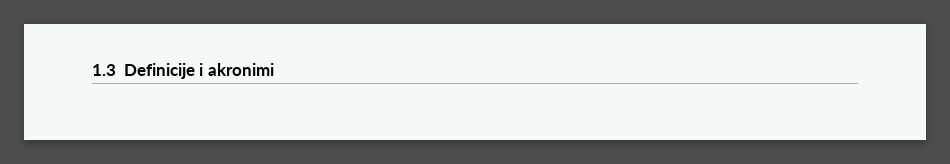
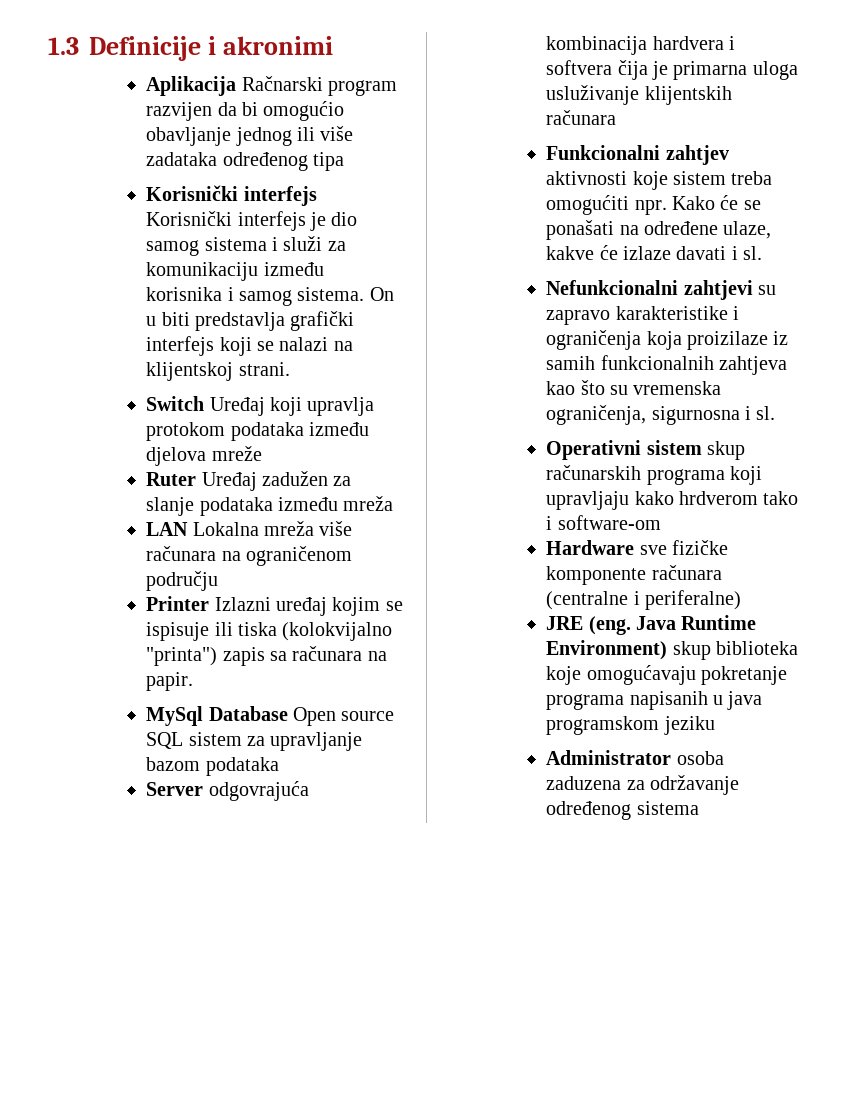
(274, 69) none -> [146,76,398,96] [146,101,345,121] [146,126,354,146] [146,152,345,171] [146,185,317,206] [146,211,358,231] [146,236,346,256] [146,262,324,281] [146,287,394,306] [146,311,355,331] [146,336,353,356] [146,362,290,381] [146,396,375,416] [146,422,370,441] [146,446,262,466] [146,471,352,491] [146,496,394,516] [146,521,353,536] [146,546,353,566] [146,571,219,591] [146,596,403,616] [146,622,393,641] [146,646,387,666] [146,672,194,691] [146,706,395,726] [146,732,363,751] [146,757,279,776] [146,781,309,801] [546,36,736,55] [546,60,798,80] [546,85,732,105] [546,110,617,125] [546,145,729,165] [546,171,773,190] [546,195,761,215] [546,220,772,240] [546,245,763,260] [546,280,777,300] [546,306,740,325] [546,330,789,350] [546,355,788,375] [546,380,722,395] [546,405,776,425] [546,440,746,460] [546,465,763,485] [546,491,799,510] [546,515,661,530] [546,540,729,555] [546,565,722,585] [546,590,742,610] [546,615,757,635] [546,640,799,660] [546,665,788,685] [546,691,763,710] [546,716,715,735] [546,750,724,765] [546,775,740,795] [546,801,699,820] // Aplikacija Račnarski program razvijen da bi omogućio obavljanje jednog ili više zadataka određenog tipa // Korisnički interfejs Korisnički interfejs je dio samog sistema i služi za komunikaciju između korisnika i samog sistema. On u biti predstavlja grafički interfejs koji se nalazi na klijentskoj strani. // Switch Uređaj koji upravlja protokom podataka između djelova mreže // Ruter Uređaj zadužen za slanje podataka između mreža // LAN Lokalna mreža više računara na ograničenom području // Printer Izlazni uređaj kojim se ispisuje ili tiska (kolokvijalno "printa") zapis sa računara na papir. // MySql Database Open source SQL sistem za upravljanje bazom podataka // Server odgovrajuća kombinacija hardvera i softvera čija je primarna uloga usluživanje klijentskih računara // Funkcionalni zahtjev aktivnosti koje sistem treba omogućiti npr. Kako će se ponašati na određene ulaze, kakve će izlaze davati i sl. // Nefunkcionalni zahtjevi su zapravo karakteristike i ograničenja koja proizilaze iz samih funkcionalnih zahtjeva kao što su vremenska ograničenja, sigurnosna i sl. // Operativni sistem skup računarskih programa koji upravljaju kako hrdverom tako i software-om // Hardware sve fizičke komponente računara (centralne i periferalne) // JRE (eng. Java Runtime Environment) skup biblioteka koje omogućavaju pokretanje programa napisanih u java programskom jeziku // Administrator osoba zaduzena za održavanje određenog sistema

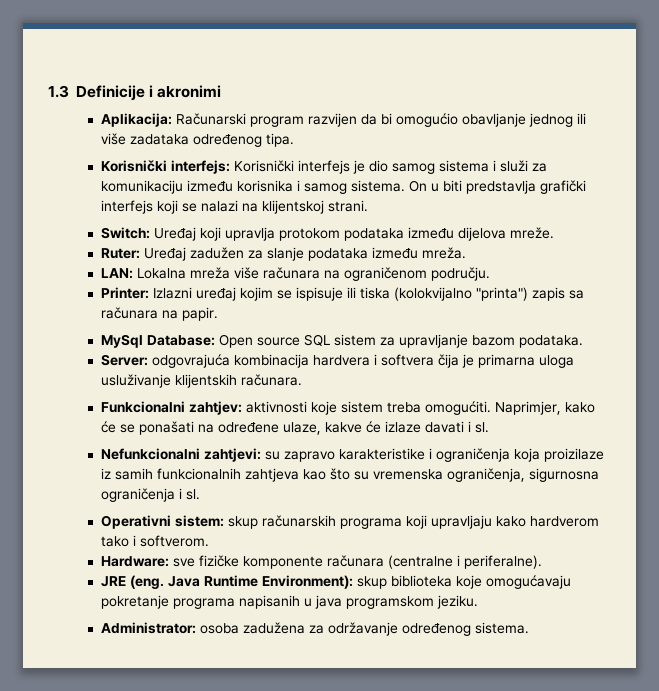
[146,76,323,96] Aplikacija Račnarski -> [100,113,246,127] Aplikacija: Računarski
[313,152,345,171] [146,185,317,206] tipa // Korisnički interfejs -> [265,133,294,147] [100,160,230,174] tipa. // Korisnički interfejs:
[146,396,205,411] Switch -> [100,227,150,239] Switch:
[146,446,262,466] [146,472,197,486] djelova mreže // Ruter -> [457,227,554,241] [100,248,140,259] dijelova mreže. // Ruter:
[343,496,394,511] [146,522,189,536] mreža // LAN -> [421,247,466,259] [100,268,133,279] mreža. // LAN:
[146,571,219,591] [146,596,210,611] području // Printer -> [430,267,490,281] [100,287,149,299] području. // Printer:
[208,706,288,721] Database -> [146,335,215,346] Database:
[205,757,279,776] [146,782,204,796] podataka // Server -> [518,335,583,348] [100,354,148,366] podataka. // Server:
[546,110,617,125] računara -> [240,374,302,386] računara.
[665,145,729,165] zahtjev -> [188,401,242,415] zahtjev:
[546,195,716,215] omogućiti npr. Kako -> [424,401,595,415] omogućiti. Naprimjer, kako
[683,280,753,300] zahtjevi -> [203,448,261,462] zahtjevi:
(740, 415) none -> [100,488,175,502] ograničenja
[646,440,702,455] sistem -> [174,515,224,527] sistem:
[679,491,759,505] hrdverom -> [529,516,599,527] hardverom
[557,515,661,530] [546,540,635,555] software-om // Hardware -> [139,535,209,547] [100,556,169,567] softverom. // Hardware:
[645,590,742,610] periferalne) -> [463,555,542,569] periferalne).
[546,640,668,660] Environment) -> [261,575,353,589] Environment):
[663,716,715,735] [546,750,724,765] [546,776,622,790] jeziku // Administrator osoba zaduzena -> [436,595,478,609] [100,622,305,634] jeziku. // Administrator: osoba zadužena
[636,801,699,815] sistema -> [474,622,529,634] sistema.

